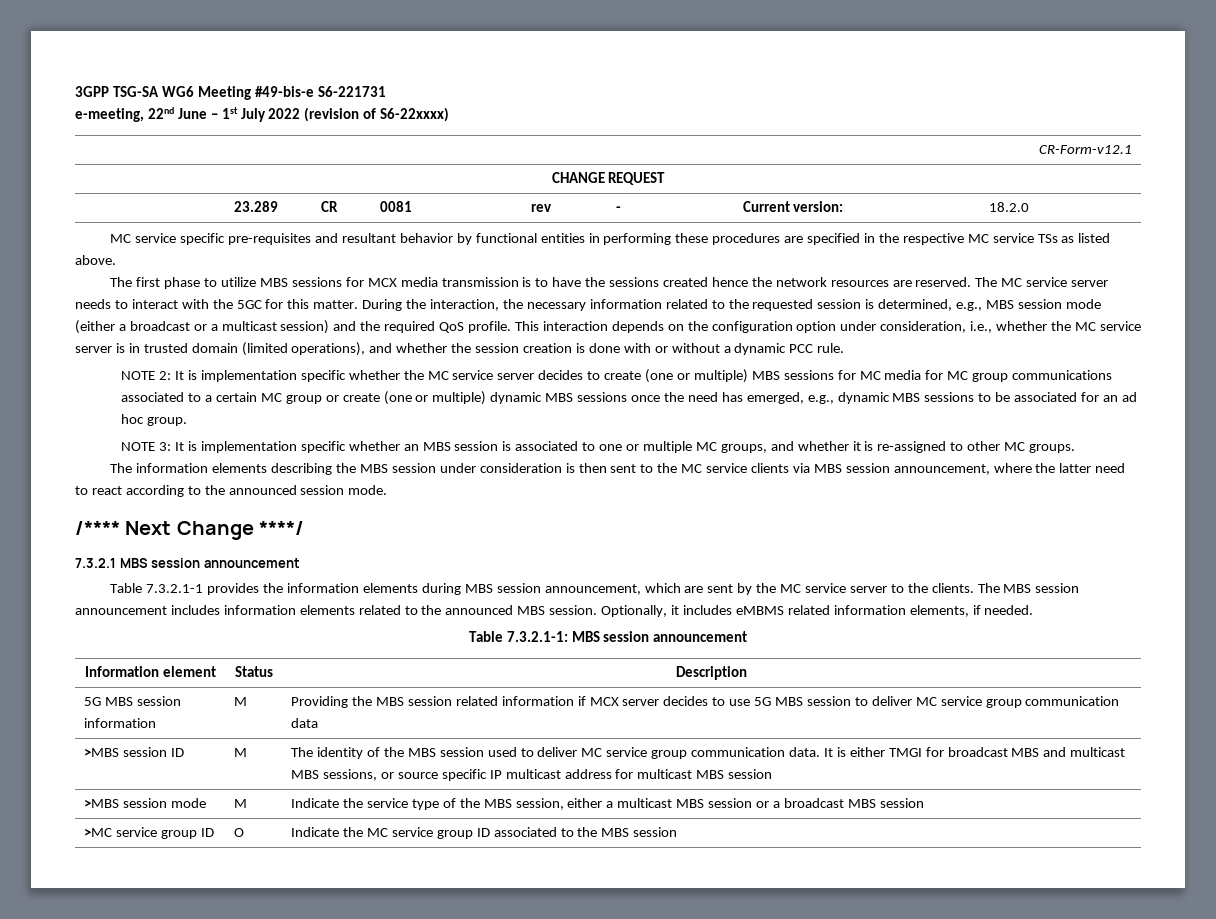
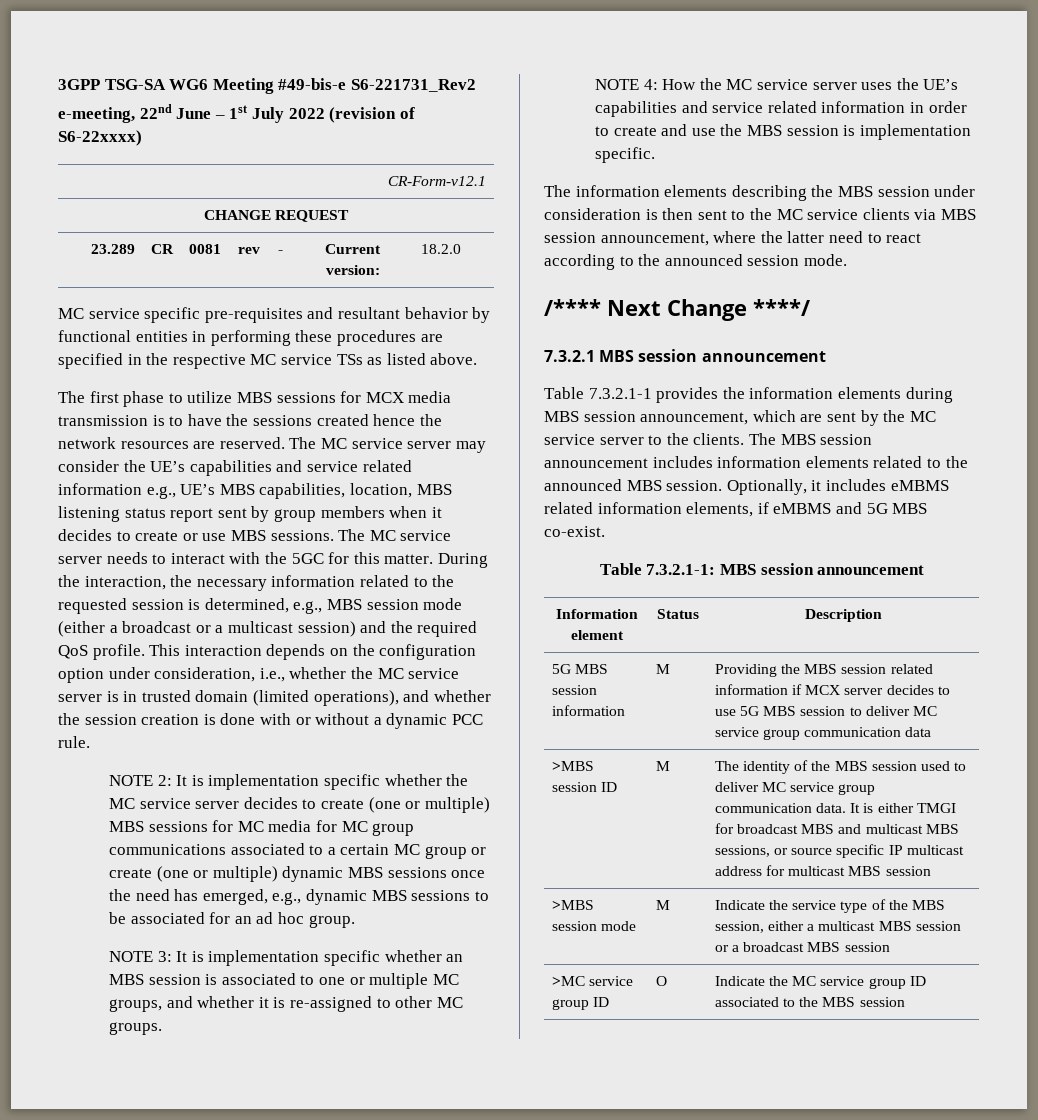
[317,86,386,97] S6-221731 -> [350,79,476,92] S6-221731_Rev2
(1109, 283) none -> [455,441,486,453] [58,460,412,476] [58,483,452,499] [58,506,442,522] [58,529,452,541] [58,556,102,564] may consider the UE’s capabilities and service related information e.g., UE’s MBS capabilities, location, MBS listening status report sent by group members when it decides to create or use MBS sessions. The MC service server
(1076, 448) none -> [595,78,959,90] [595,101,967,117] [595,124,971,140] [595,147,656,163] // NOTE 4: How the MC service server uses the UE’s capabilities and service related information in order to create and use the MBS session is implementation specific.
[984,605,1034,615] needed. -> [773,502,928,514] [544,526,605,537] eMBMS and 5G MBS co-exist.

